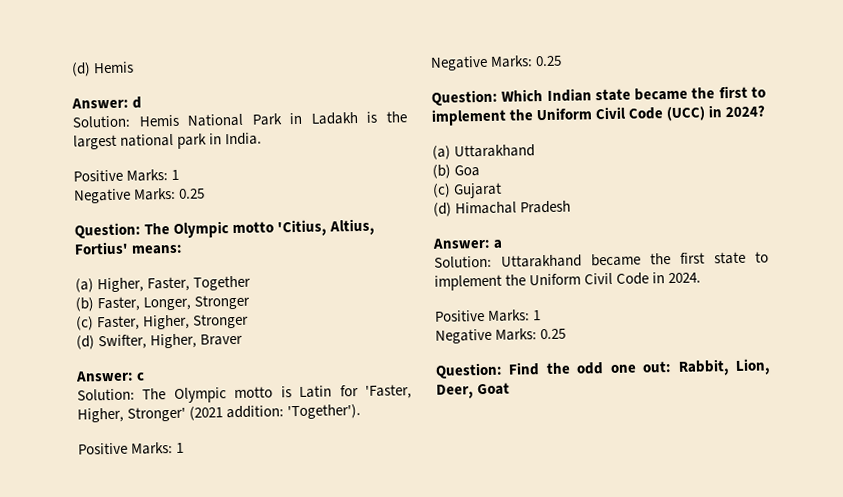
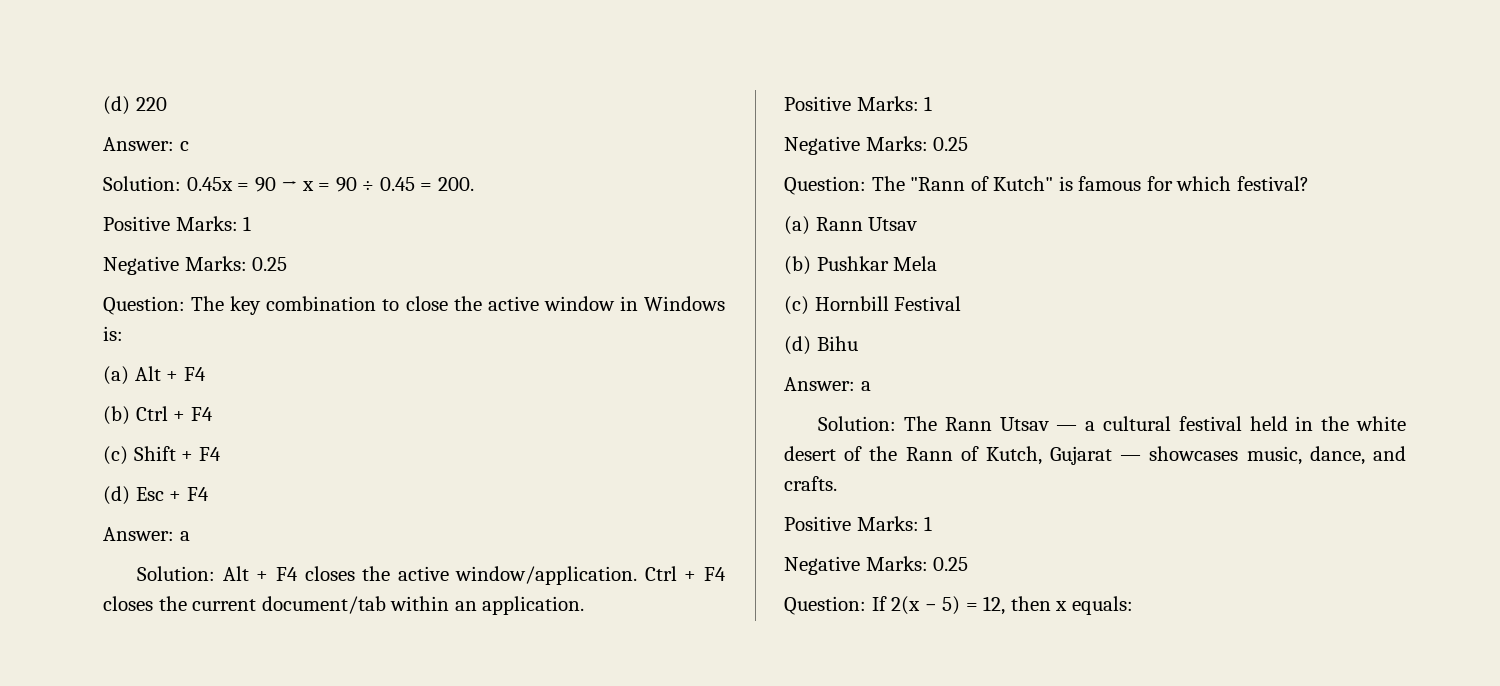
[71,61,135,77] [71,96,143,109] [72,111,407,128] [73,132,263,150] [73,169,180,182] [74,187,206,204] [74,218,376,239] [74,241,184,255] [75,275,252,293] [75,294,251,312] [76,313,250,331] [76,333,244,350] [75,370,146,382] [77,384,413,404] [77,403,362,423] [78,442,185,455] [430,55,563,71] [431,85,766,106] [431,105,766,126] [432,144,536,160] [432,164,481,179] [432,182,503,199] [433,200,572,217] [432,237,504,249] [434,251,769,268] [434,272,702,291] [435,309,542,322] [435,328,567,344] [435,358,772,379] [436,382,511,399] (d) Hemis // Answer: d // Solution: Hemis National Park in Ladakh is the largest national park in India. // Positive Marks: 1 // Negative Marks: 0.25 // Question: The Olympic motto 'Citius, Altius, Fortius' means: // (a) Higher, Faster, Together // (b) Faster, Longer, Stronger // (c) Faster, Higher, Stronger // (d) Swifter, Higher, Braver // Answer: c // Solution: The Olympic motto is Latin for 'Faster, Higher, Stronger' (2021 addition: 'Together'). // Positive Marks: 1 // Negative Marks: 0.25 // Question: Which Indian state became the first to implement the Uniform Civil Code (UCC) in 2024? // (a) Uttarakhand // (b) Goa // (c) Gujarat // (d) Himachal Pradesh // Answer: a // Solution: Uttarakhand became the first state to implement the Uniform Civil Code in 2024. // Positive Marks: 1 // Negative Marks: 0.25 // Question: Find the odd one out: Rabbit, Lion, Deer, Goat -> [103,96,167,115] [103,137,189,151] [103,176,474,192] [103,216,252,231] [103,256,288,275] [103,296,726,315] [103,326,123,341] [103,366,206,385] [103,406,213,425] [103,446,221,465] [103,486,209,505] [103,527,190,541] [137,566,726,585] [103,596,585,615] [784,96,933,111] [784,136,969,155] [784,176,1309,195] [784,216,918,235] [784,256,938,275] [784,296,962,315] [784,336,858,355] [784,377,871,391] [818,416,1406,431] [784,446,1406,465] [784,476,837,491] [784,516,933,531] [784,556,969,575] [784,596,1133,615] (d) 220 // Answer: c // Solution: 0.45x = 90 → x = 90 ÷ 0.45 = 200. // Positive Marks: 1 // Negative Marks: 0.25 // Question: The key combination to close the active window in Windows is: // (a) Alt + F4 // (b) Ctrl + F4 // (c) Shift + F4 // (d) Esc + F4 // Answer: a // Solution: Alt + F4 closes the active window/application. Ctrl + F4 closes the current document/tab within an application. // Positive Marks: 1 // Negative Marks: 0.25 // Question: The "Rann of Kutch" is famous for which festival? // (a) Rann Utsav // (b) Pushkar Mela // (c) Hornbill Festival // (d) Bihu // Answer: a // Solution: The Rann Utsav — a cultural festival held in the white desert of the Rann of Kutch, Gujarat — showcases music, dance, and crafts. // Positive Marks: 1 // Negative Marks: 0.25 // Question: If 2(x − 5) = 12, then x equals:

